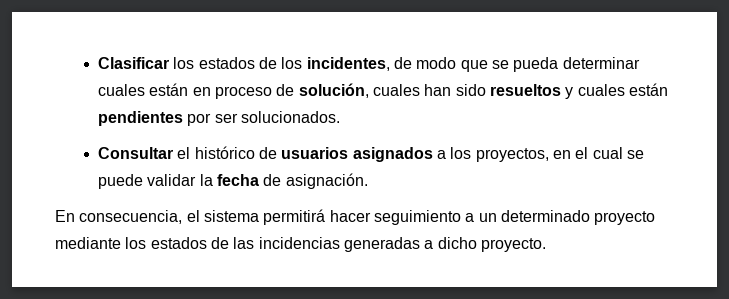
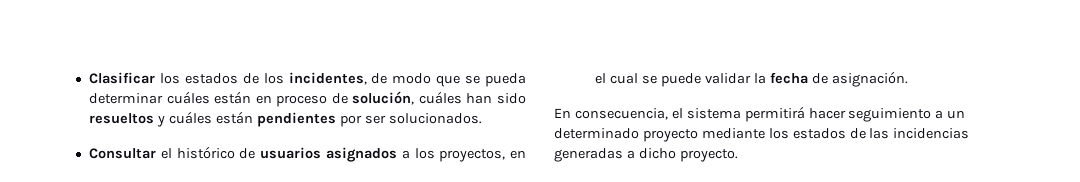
[98,84,146,96] cuales -> [166,91,210,104] cuáles
[373,84,421,96] cuales -> [418,91,462,104] cuáles
[577,84,625,96] cuales -> [169,111,213,124] cuáles

